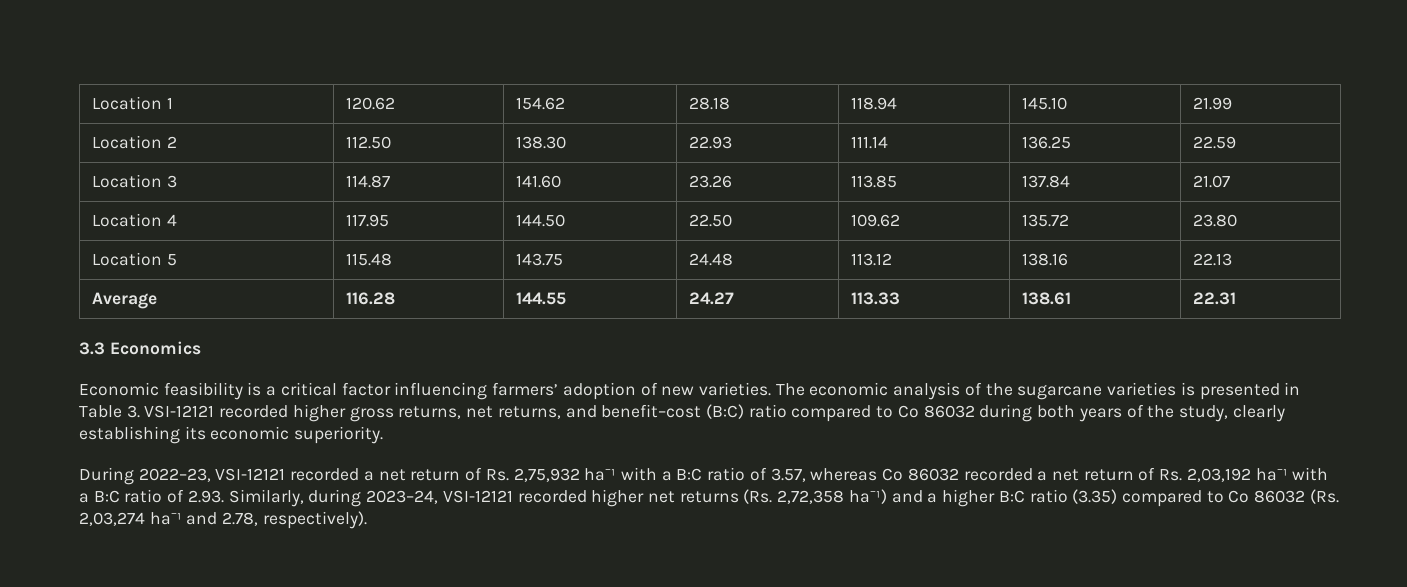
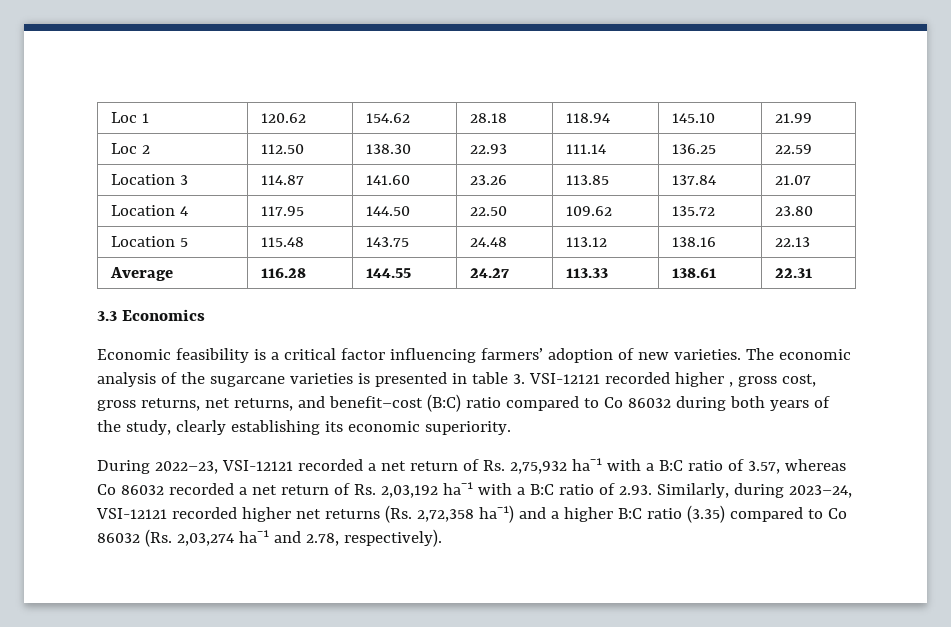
[92,96,163,110] Location -> [111,112,138,123] Loc
[92,135,163,149] Location -> [111,143,138,154] Loc
[79,405,122,418] Table -> [471,372,508,384] table
(346, 413) none -> [728,374,816,387] , gross cost,

